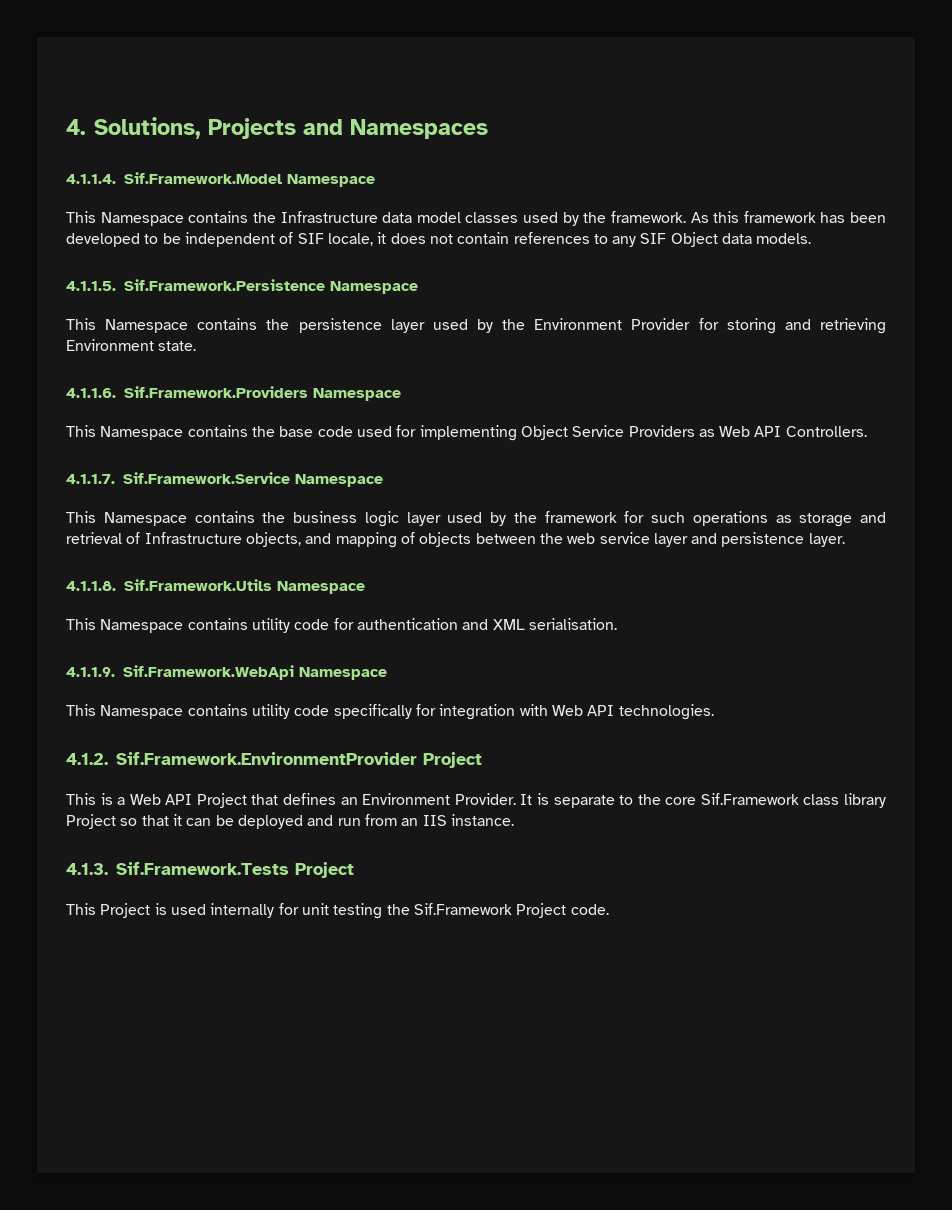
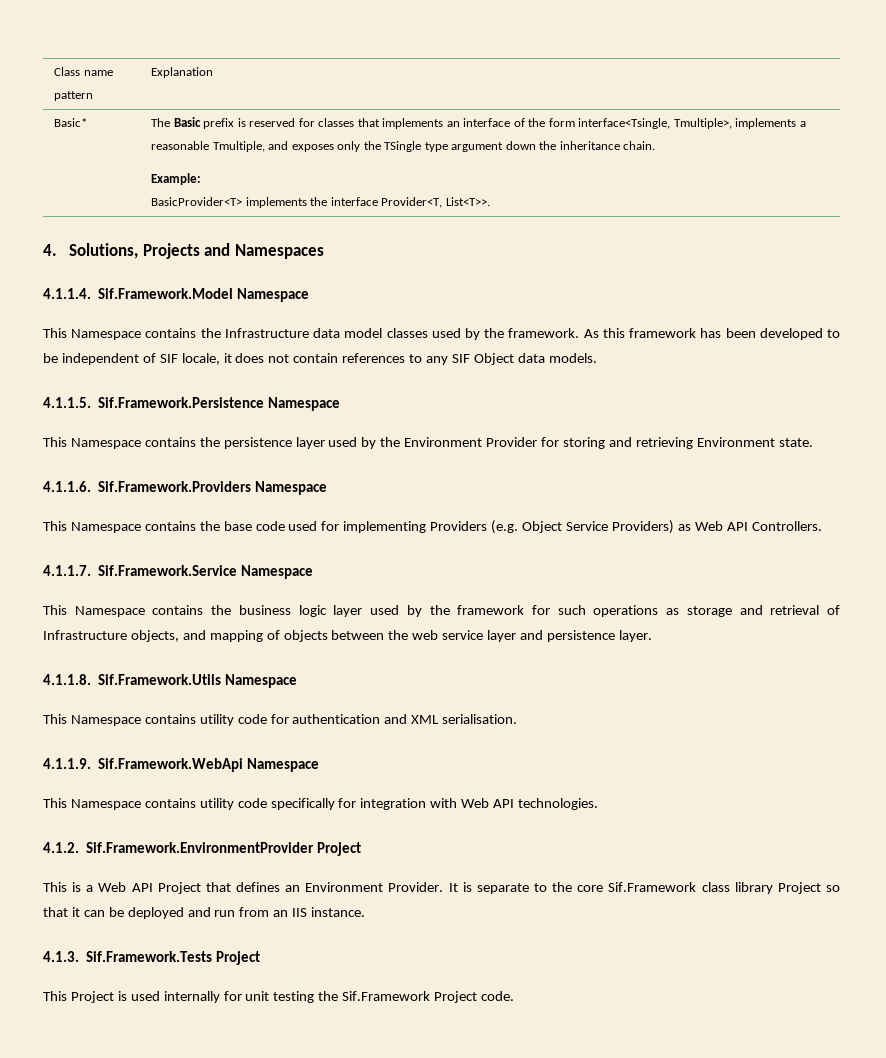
(66, 127) none -> [54,67,113,76] [54,91,94,101] [151,67,214,78] [54,118,88,127] [151,117,806,129] [151,141,656,152] [151,173,202,185] [151,197,490,208] Class name pattern | Explanation // Basic* | The Basic prefix is reserved for classes that implements an interface of the form interface<Tsingle, Tmultiple>, implements a reasonable Tmultiple, and exposes only the TSingle type argument down the inheritance chain. // Example: // BasicProvider<T> implements the interface Provider<T, List<T>>. //
(517, 433) none -> [430,520,519,534] Providers (e.g.
[628,425,695,437] Providers -> [611,520,674,534] Providers)

